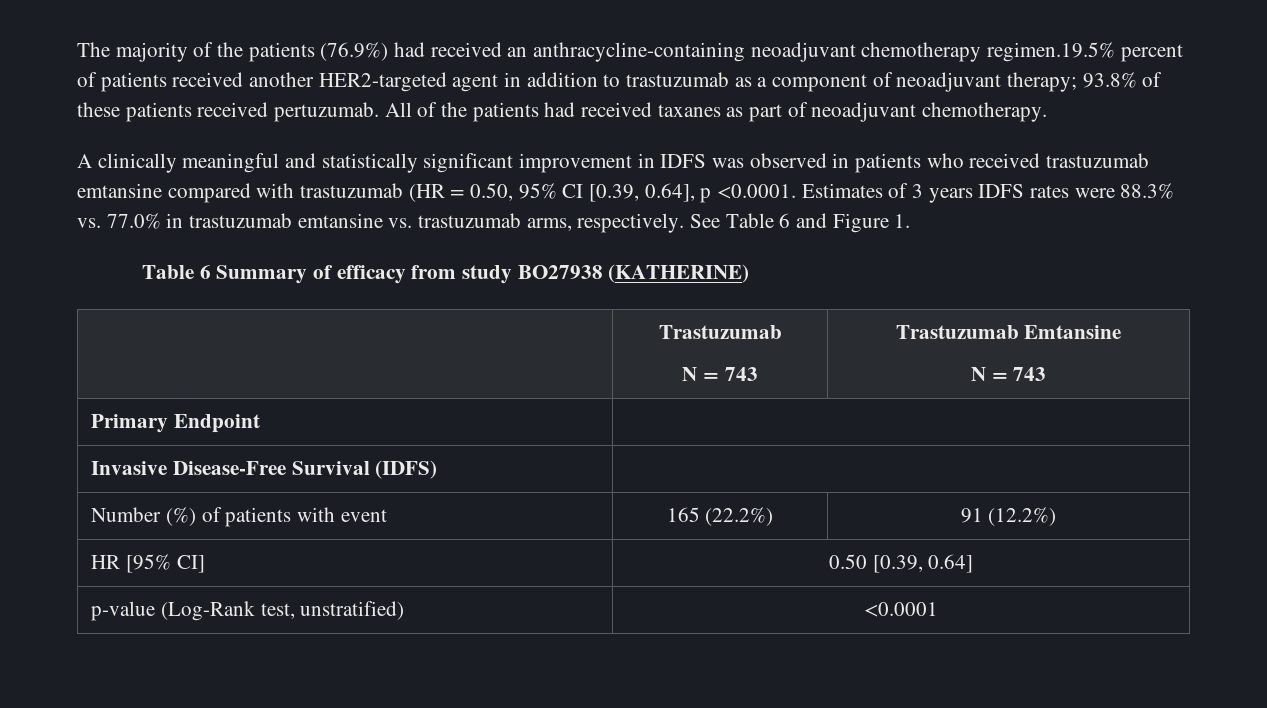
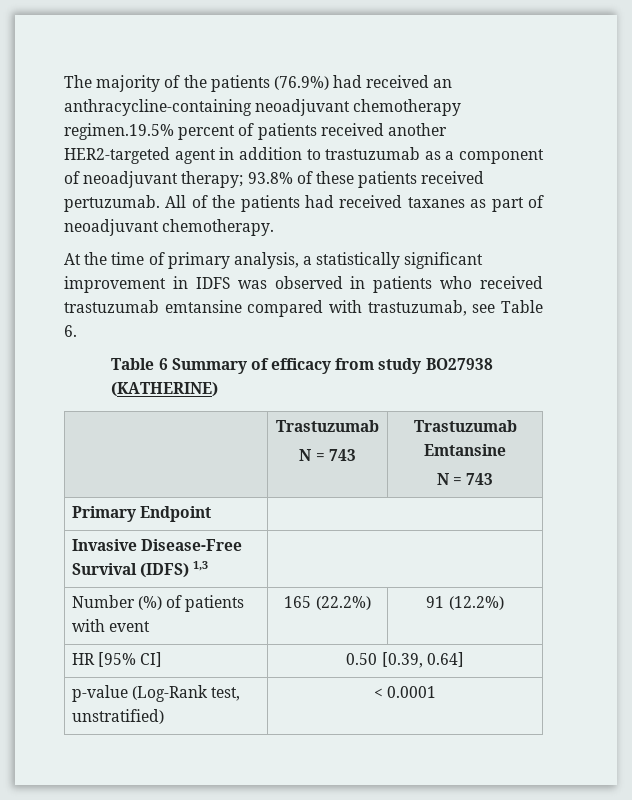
[77,153,317,173] A clinically meaningful and -> [64,252,313,269] At the time of primary analysis, a
[300,183,1175,203] [77,213,911,233] trastuzumab (HR = 0.50, 95% CI [0.39, 0.64], p <0.0001. Estimates of 3 years IDFS rates were 88.3% vs. 77.0% in trastuzumab emtansine vs. trastuzumab arms, respectively. See Table 6 and Figure 1. -> [367,300,544,316] [64,325,77,337] trastuzumab, see Table 6.
(438, 469) none -> [193,561,209,571] 1,3
[864,602,938,617] <0.0001 -> [373,686,437,698] < 0.0001

